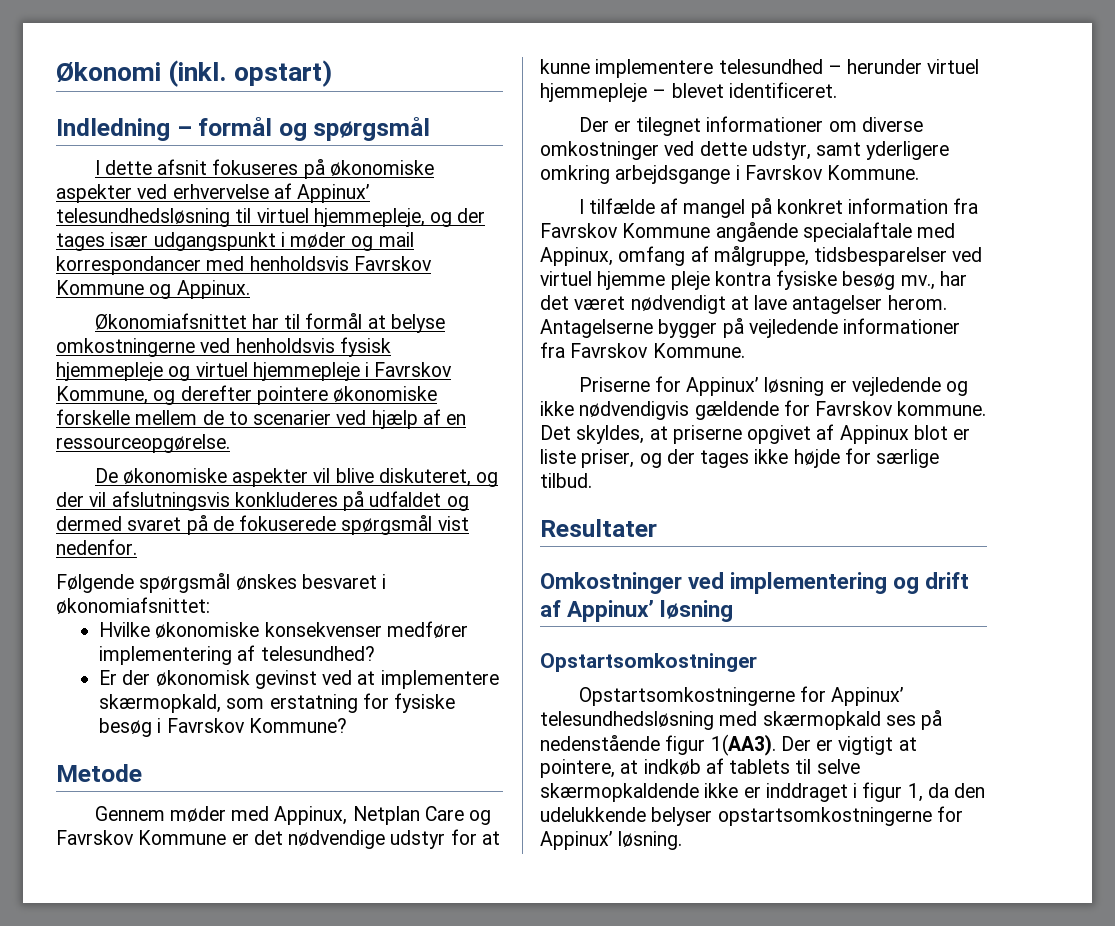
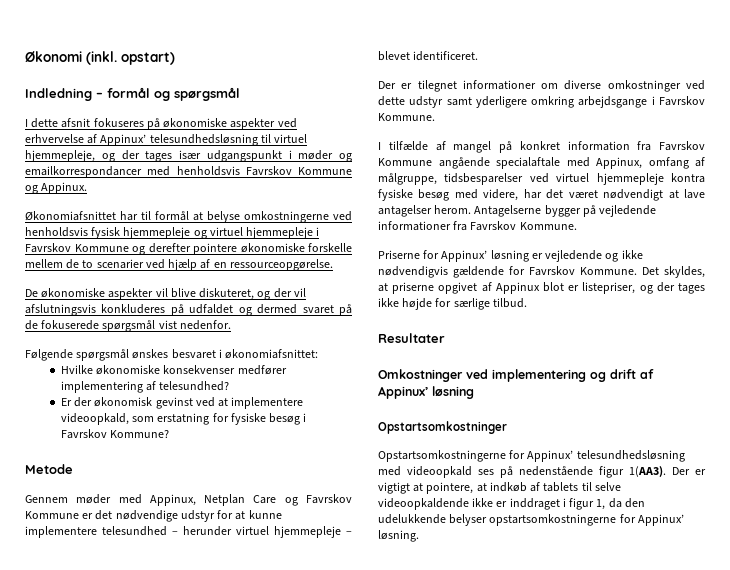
[378,232,414,247] [56,256,201,275] mail korrespondancer -> [25,166,142,178] emailkorrespondancer
[56,386,148,405] Kommune, -> [74,244,129,252] Kommune
[98,694,221,713] skærmopkald, -> [60,413,129,425] videoopkald,
[751,141,811,160] udstyr, -> [409,96,444,108] udstyr
[597,271,710,290] hjemme pleje -> [596,173,664,185] hjemmepleje
[900,275,935,290] mv., -> [454,189,519,201] med videre,
[897,401,987,416] kommune. -> [580,267,637,275] Kommune.
[540,449,635,468] liste priser, -> [582,282,636,294] listepriser,
[762,711,881,730] skærmopkald -> [407,466,472,478] videoopkald
[540,783,699,802] skærmopkaldende -> [378,498,469,510] videoopkaldende

